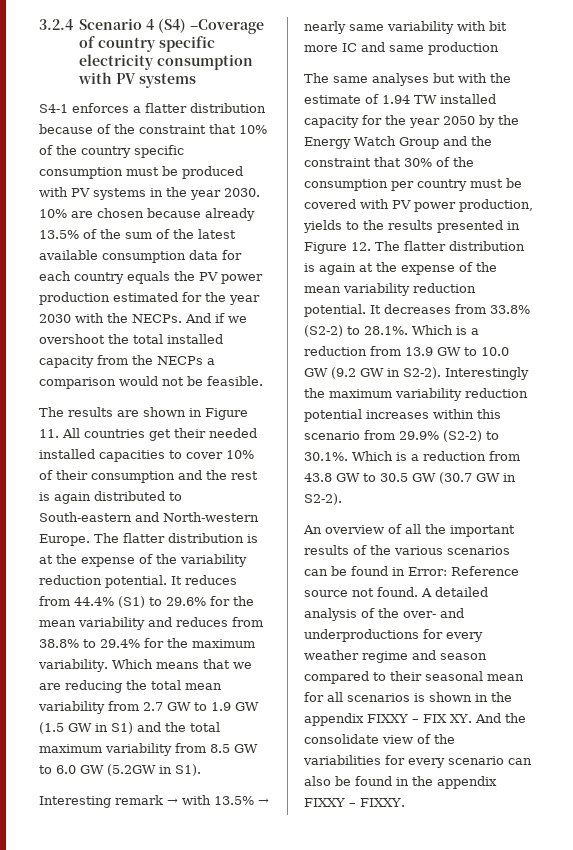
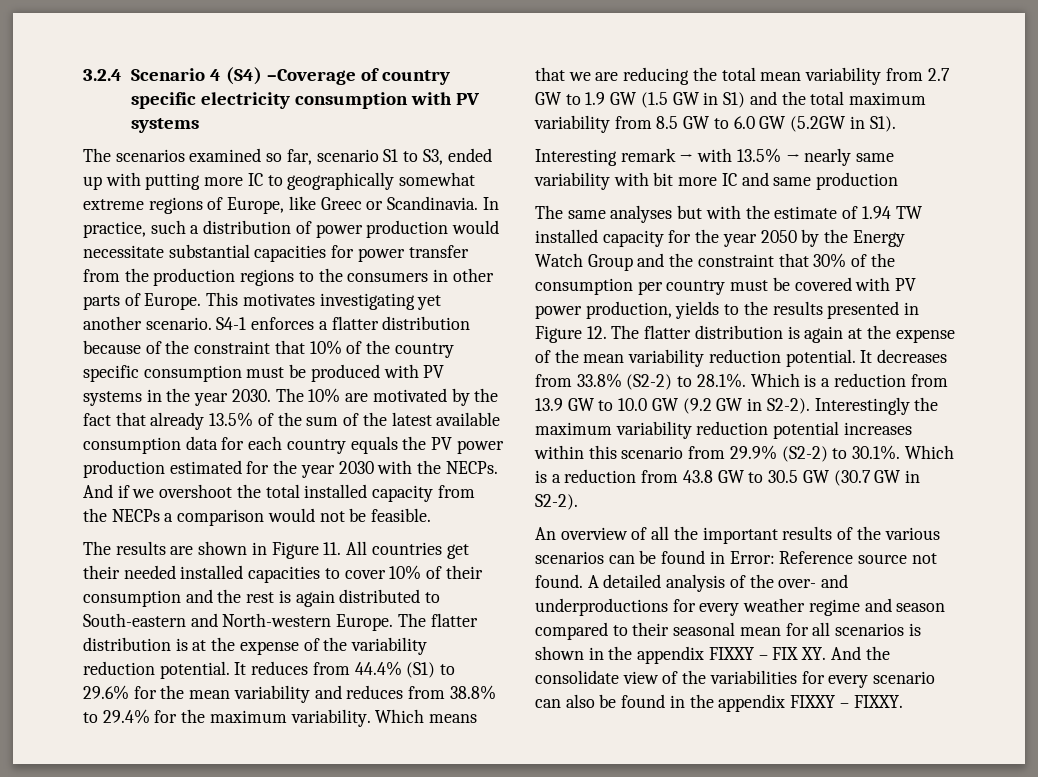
(197, 80) none -> [83,148,492,165] [83,172,476,190] [83,196,499,214] [83,220,500,238] [83,244,469,262] [83,268,494,286] [83,292,442,310] [83,316,212,330] The scenarios examined so far, scenario S1 to S3, ended up with putting more IC to geographically somewhat extreme regions of Europe, like Greec or Scandinavia. In practice, such a distribution of power production would necessitate substantial capacities for power transfer from the production regions to the consumers in other parts of Europe. This motivates investigating yet another scenario.
(260, 192) none -> [275,388,304,402] The
[97,208,201,218] chosen because -> [372,388,499,406] [83,412,146,426] motivated by the fact that

